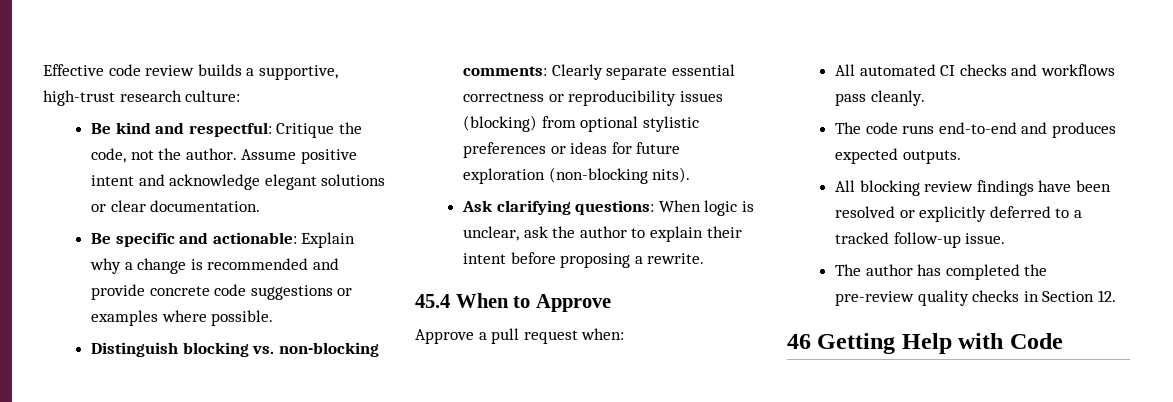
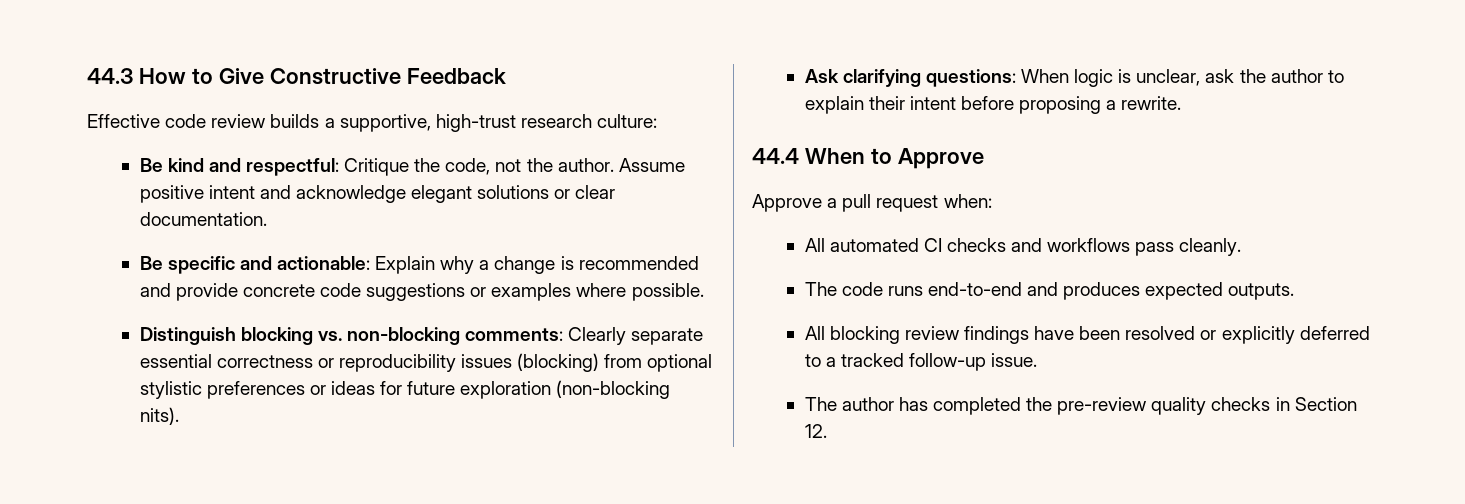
(43, 70) none -> [87,68,506,85] 44.3 How to Give Constructive Feedback //
[415,294,450,308] 45.4 -> [752,148,799,164] 44.4
[787,333,1063,354] // 46 Getting Help with Code -> (827, 431) none

